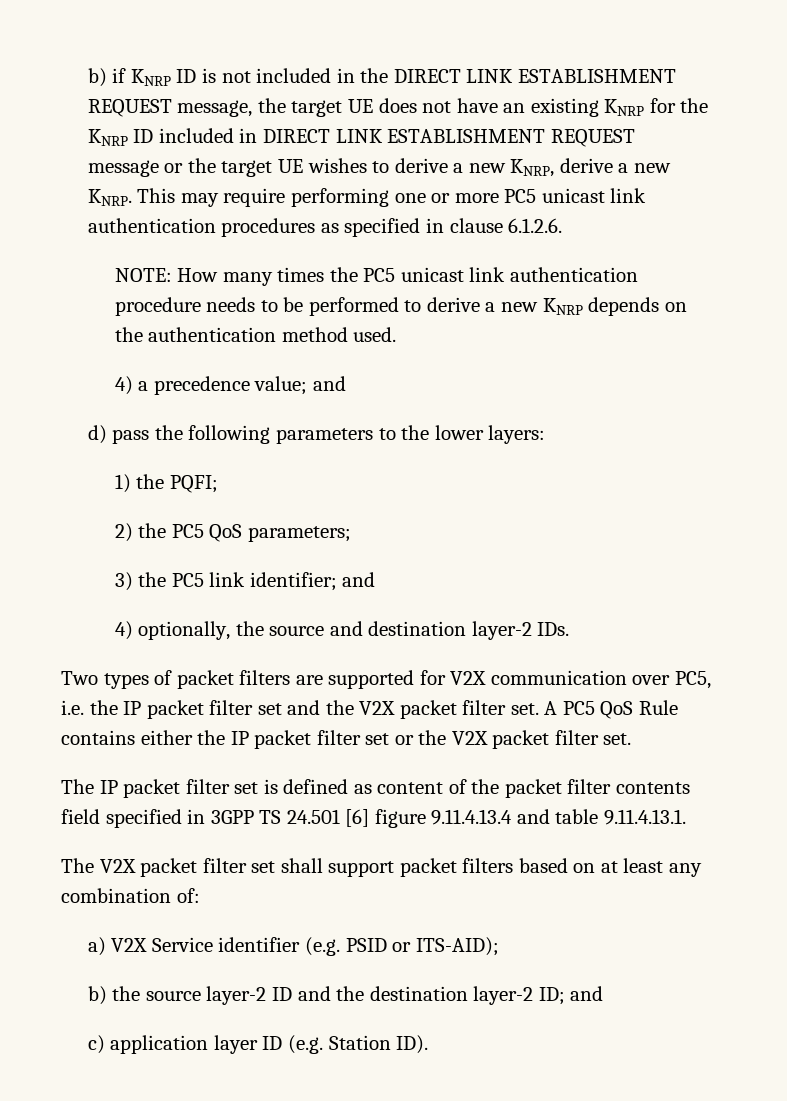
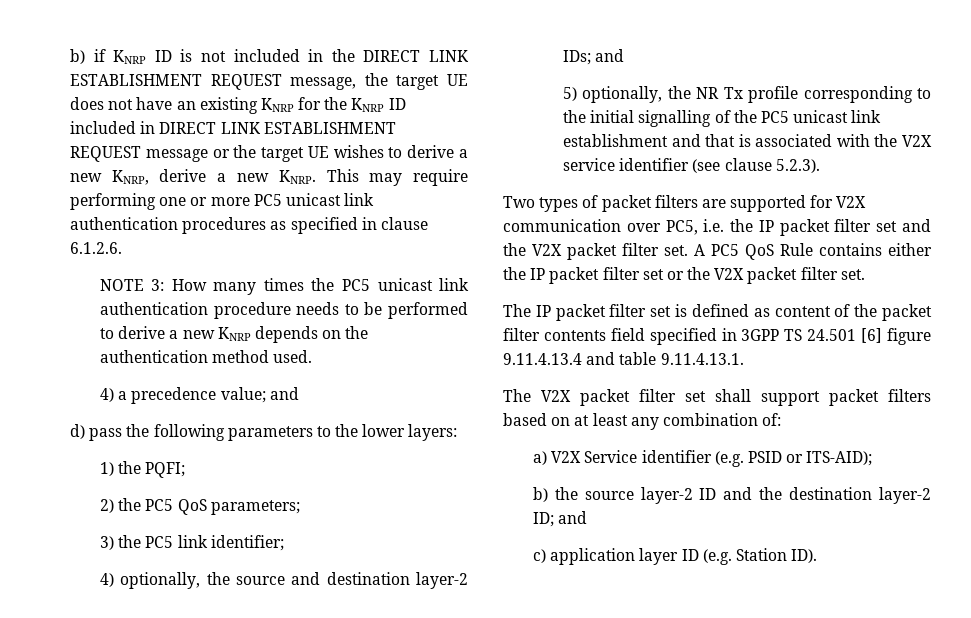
[114,268,172,282] NOTE: -> [99,279,165,291] NOTE 3:
[342,572,376,587] and -> (284, 543) none
[537,622,570,636] IDs. -> [562,49,625,65] [562,86,931,103] [562,110,882,127] [562,134,932,147] [562,158,820,173] IDs; and // 5) optionally, the NR Tx profile corresponding to the initial signalling of the PC5 unicast link establishment and that is associated with the V2X service identifier (see clause 5.2.3).

